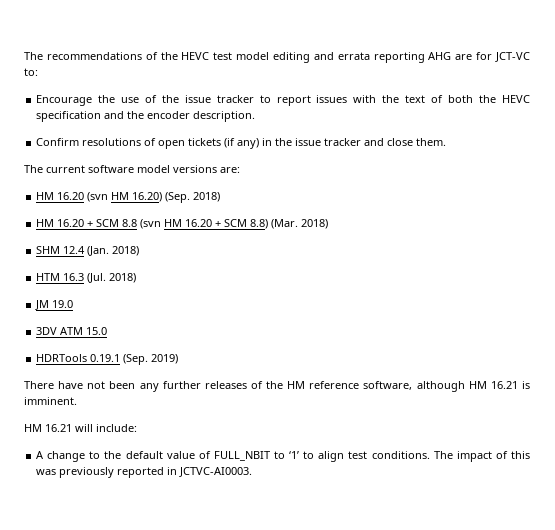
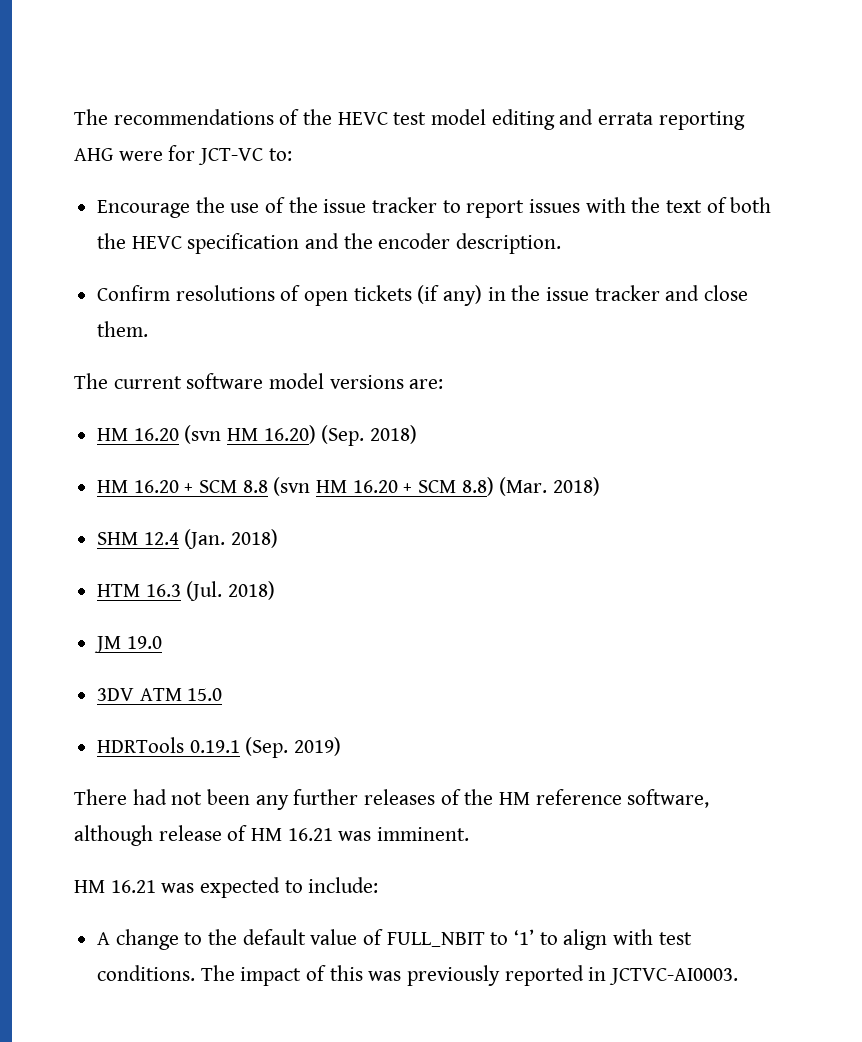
[455,54,473,60] are -> [118,151,163,161] were
[58,381,84,389] have -> [132,789,167,805] had
[468,381,530,389] HM 16.21 is -> [158,825,372,841] release of HM 16.21 was
[75,424,93,432] will -> [161,877,303,898] was expected to
(345, 456) none -> [613,929,654,945] with

